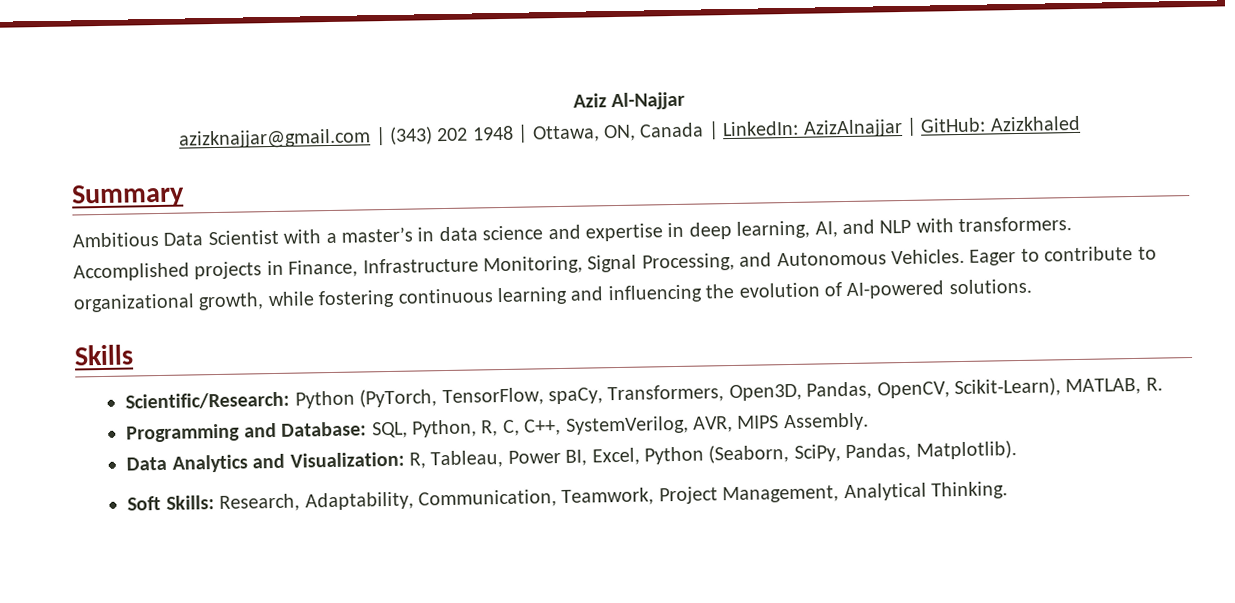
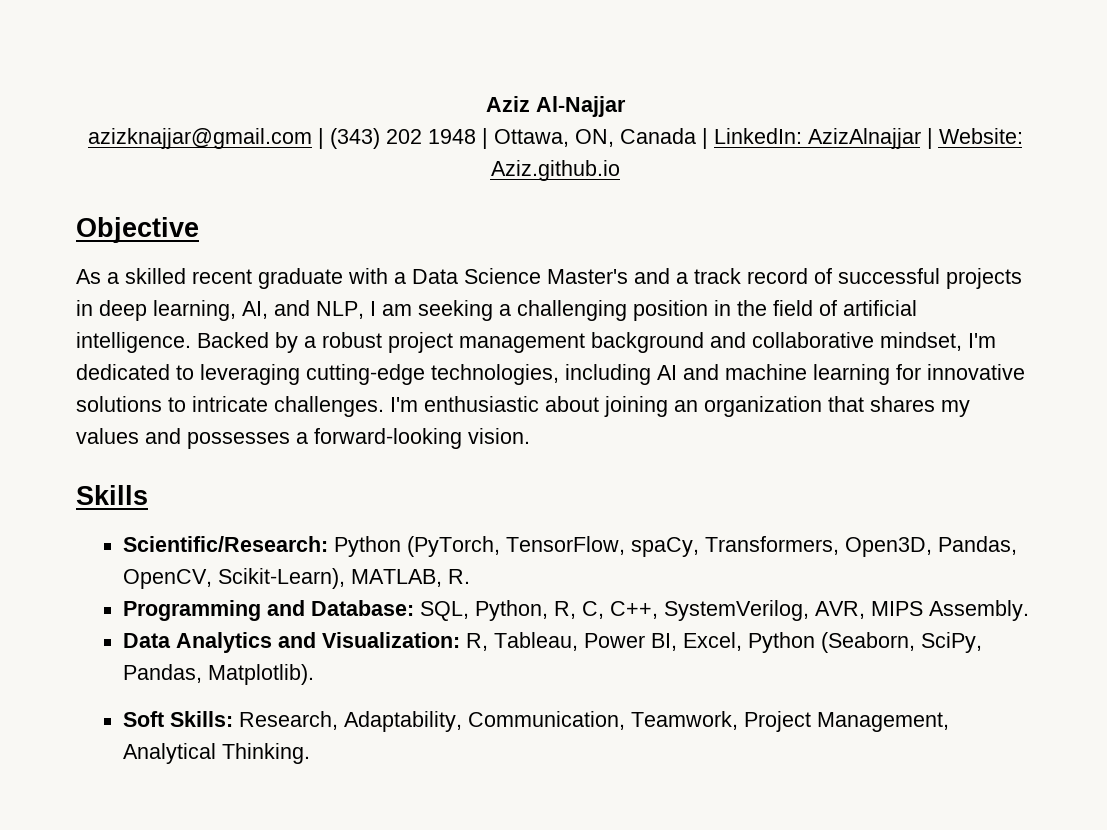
[920,115,1081,133] [71,183,185,208] [72,223,663,248] GitHub: Azizkhaled // Summary // Ambitious Data Scientist with a master’s in data science and expertise -> [938,128,1023,144] [490,160,620,181] [76,217,199,243] [76,268,1022,289] Website: Aziz.github.io // Objective // As a skilled recent graduate with a Data Science Master's and a track record of successful projects
[879,216,1073,234] [73,245,1157,282] [73,278,1032,313] NLP with transformers. Accomplished projects in Finance, Infrastructure Monitoring, Signal Processing, and Autonomous Vehicles. Eager to contribute to organizational growth, while fostering continuous learning and influencing the evolution of AI-powered solutions. -> [316,300,917,321] [76,332,996,353] [76,364,1025,385] [76,396,970,417] [76,428,530,449] NLP, I am seeking a challenging position in the field of artificial intelligence. Backed by a robust project management background and collaborative mindset, I'm dedicated to leveraging cutting-edge technologies, including AI and machine learning for innovative solutions to intricate challenges. I'm enthusiastic about joining an organization that shares my values and possesses a forward-looking vision.

